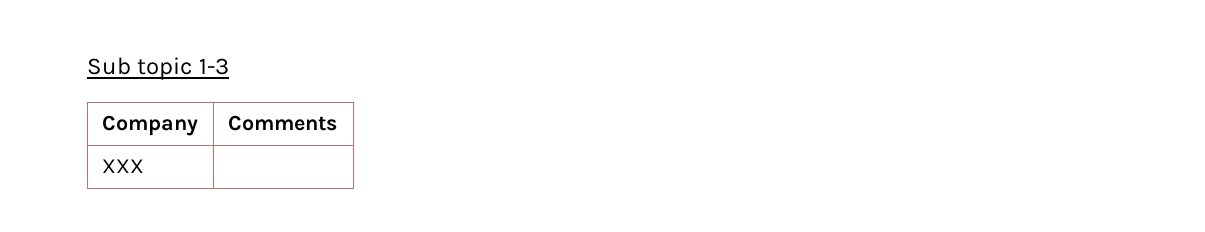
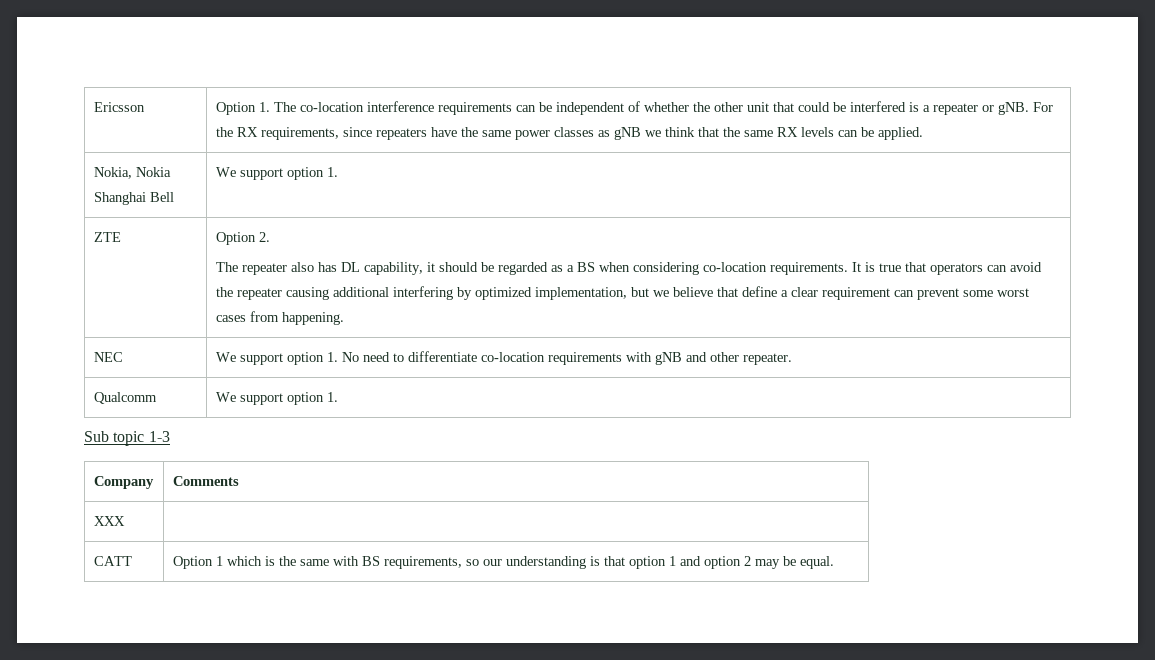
(87, 66) none -> [93,102,145,112] [215,101,1053,115] [215,127,923,140] [93,167,171,179] [93,192,174,205] [215,167,338,180] [93,232,121,242] [215,232,270,245] [215,262,1042,275] [215,286,1029,300] [215,311,344,325] [93,352,123,362] [215,351,792,365] [93,392,157,404] [215,392,338,405] Ericsson | Option 1. The co-location interference requirements can be independent of whether the other unit that could be interfered is a repeater or gNB. For the RX requirements, since repeaters have the same power classes as gNB we think that the same RX levels can be applied. // Nokia, Nokia Shanghai Bell | We support option 1. // ZTE | Option 2. // The repeater also has DL capability, it should be regarded as a BS when considering co-location requirements. It is true that operators can avoid the repeater causing additional interfering by optimized implementation, but we believe that define a clear requirement can prevent some worst cases from happening. // NEC | We support option 1. No need to differentiate co-location requirements with gNB and other repeater. // Qualcomm | We support option 1. //
(144, 166) none -> [93,556,132,566] [172,556,834,569] // CATT | Option 1 which is the same with BS requirements, so our understanding is that option 1 and option 2 may be equal.

